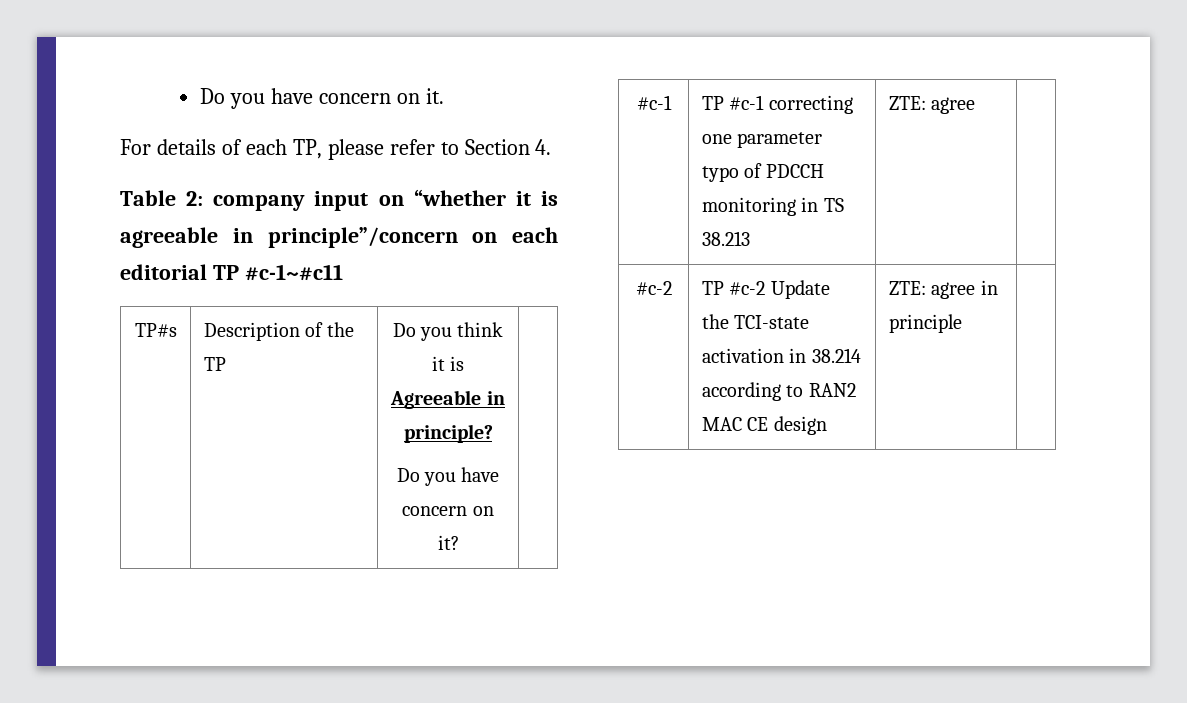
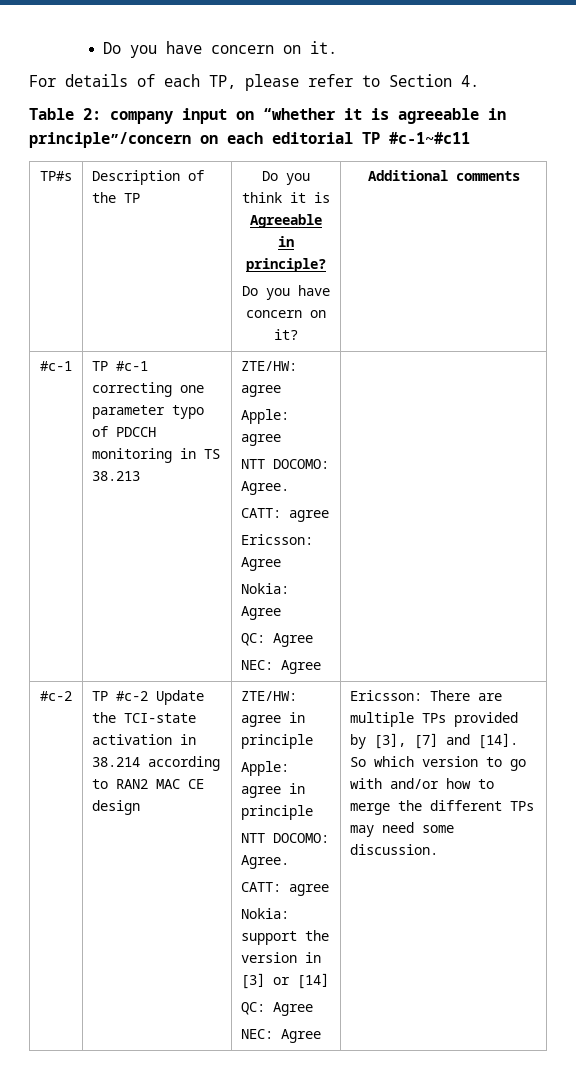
(459, 542) none -> [367,170,520,181] Additional comments
[888,96,976,114] ZTE: agree -> [241,361,298,371] [241,385,282,397] [241,409,290,424] [241,434,282,446] [241,459,330,469] [241,481,290,495] [241,508,330,522] [241,534,314,545] [241,557,282,571] [241,583,290,594] [241,606,282,620] [241,633,314,647] [241,660,322,674] ZTE/HW: agree // Apple: agree // NTT DOCOMO: Agree. // CATT: agree // Ericsson: Agree // Nokia: Agree // QC: Agree // NEC: Agree
[888,280,998,299] [888,314,962,333] ZTE: agree in principle | -> [241,691,298,701] [241,712,306,727] [241,734,314,749] [241,761,290,776] [241,783,306,798] [241,805,314,820] [241,833,330,843] [241,855,290,869] [241,882,330,896] [241,908,290,919] [241,930,330,945] [241,952,322,963] [241,973,330,989] [241,1002,314,1016] [241,1029,322,1043] [350,690,503,701] [350,712,519,727] [350,733,519,749] [350,756,527,771] [350,778,495,789] [350,800,535,815] [350,822,455,837] [350,844,439,855] ZTE/HW: agree in principle // Apple: agree in principle // NTT DOCOMO: Agree. // CATT: agree // Nokia: support the version in [3] or [14] // QC: Agree // NEC: Agree | Ericsson: There are multiple TPs provided by [3], [7] and [14]. So which version to go with and/or how to merge the different TPs may need some discussion.

